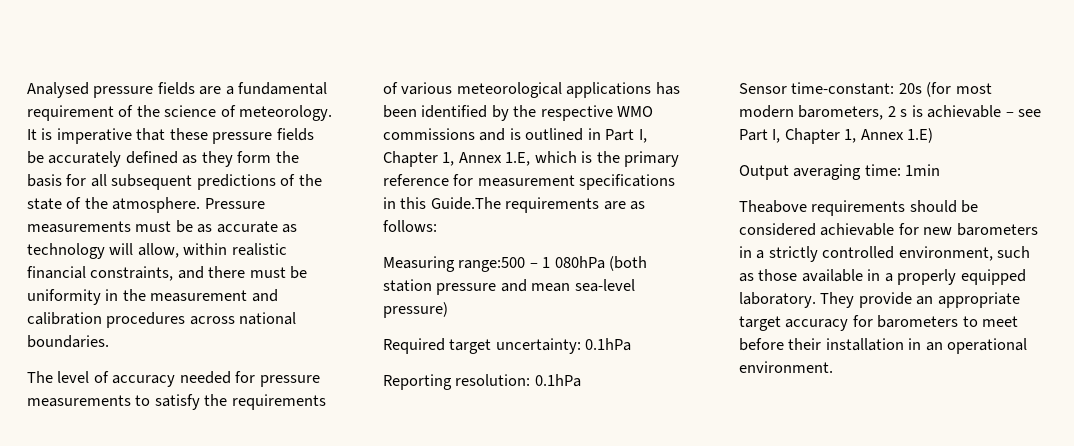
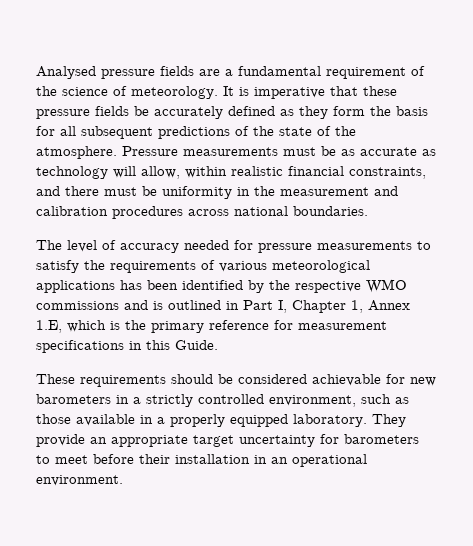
[430,197,646,213] [383,220,437,232] [383,256,648,272] [383,279,635,295] [383,302,448,318] [383,338,632,354] [383,374,581,390] [739,82,992,97] [739,105,1042,120] [739,128,934,144] [739,164,941,180] [739,200,807,213] Guide.The requirements are as follows: // Measuring range:500 – 1 080hPa (both station pressure and mean sea-level pressure) // Required target uncertainty: 0.1hPa // Reporting resolution: 0.1hPa // Sensor time-constant: 20s (for most modern barometers, 2 s is achievable – see Part I, Chapter 1, Annex 1.E) // Output averaging time: 1min // Theabove -> [175,340,218,350] [36,374,75,384] Guide. // These
[785,319,849,331] accuracy -> [239,435,315,447] uncertainty

